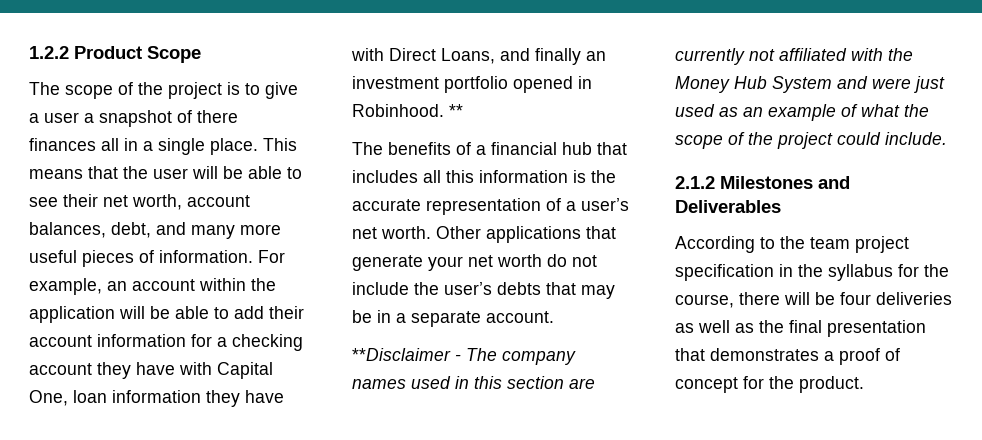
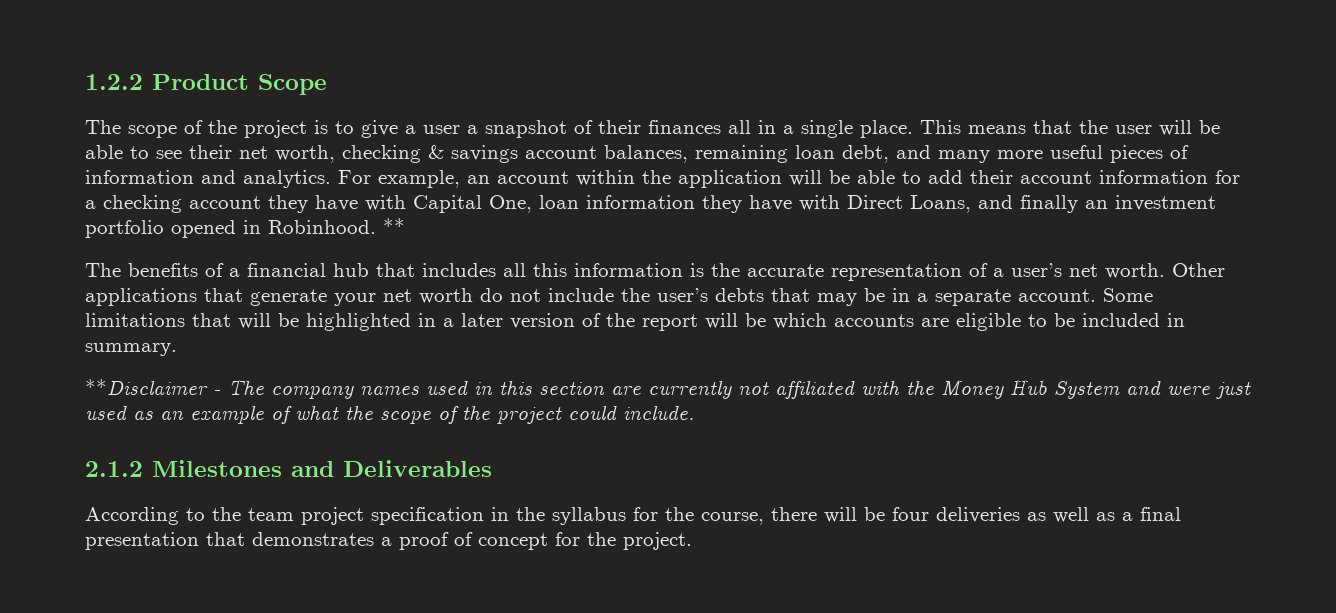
[197,110,238,123] there -> [598,120,641,134] their
[187,195,250,207] [29,222,106,238] account balances, -> [342,145,835,163] checking & savings account balances, remaining loan
[159,250,253,263] information. -> [85,170,331,188] information and analytics.
(554, 317) none -> [1103,288,1153,302] [85,313,1185,331] [85,343,177,356] Some limitations that will be highlighted in a later version of the report will be which accounts are eligible to be included in summary.
[759,320,784,333] the -> [1122,512,1133,521] a
[799,376,864,393] product. -> [623,532,692,550] project.

